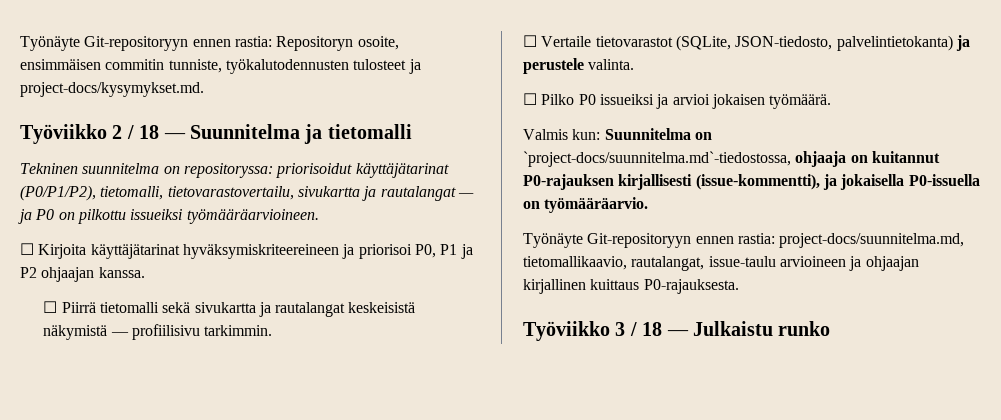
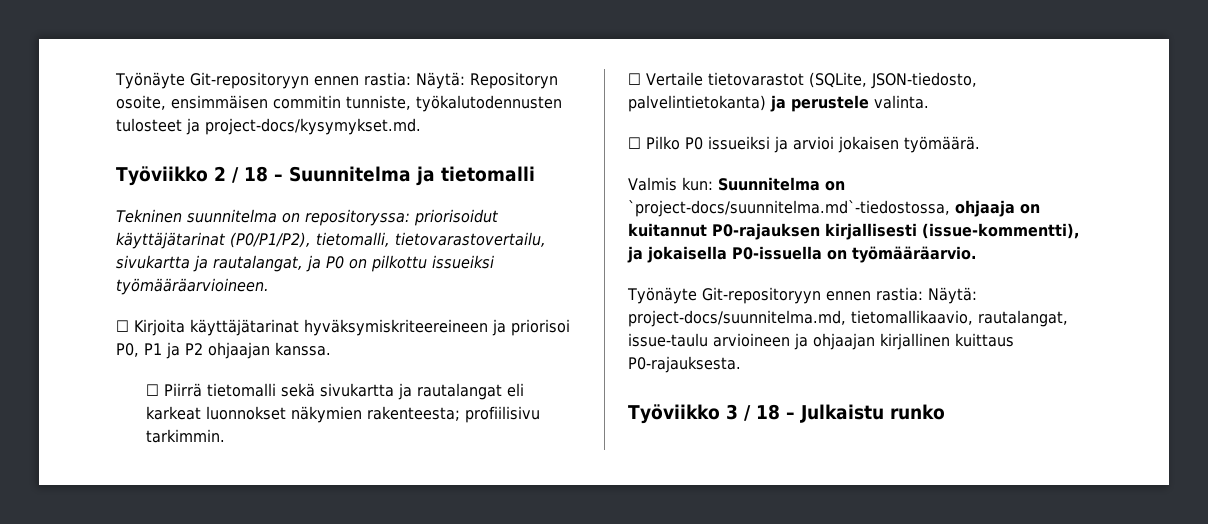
[20,36,272,51] Työnäyte Git-repositoryyn ennen rastia: -> [115,72,465,89] Työnäyte Git-repositoryyn ennen rastia: Näytä:
[163,133,186,139] — -> [273,174,283,181] –
[380,186,474,201] rautalangat — -> [213,255,303,272] rautalangat,
[348,302,416,313] [43,325,129,340] keskeisistä näkymistä — -> [506,383,524,397] [145,406,460,423] eli karkeat luonnokset näkymien rakenteesta;
(775, 238) none -> [927,287,977,304] Näytä:
[666,330,689,336] — -> [785,412,795,419] –

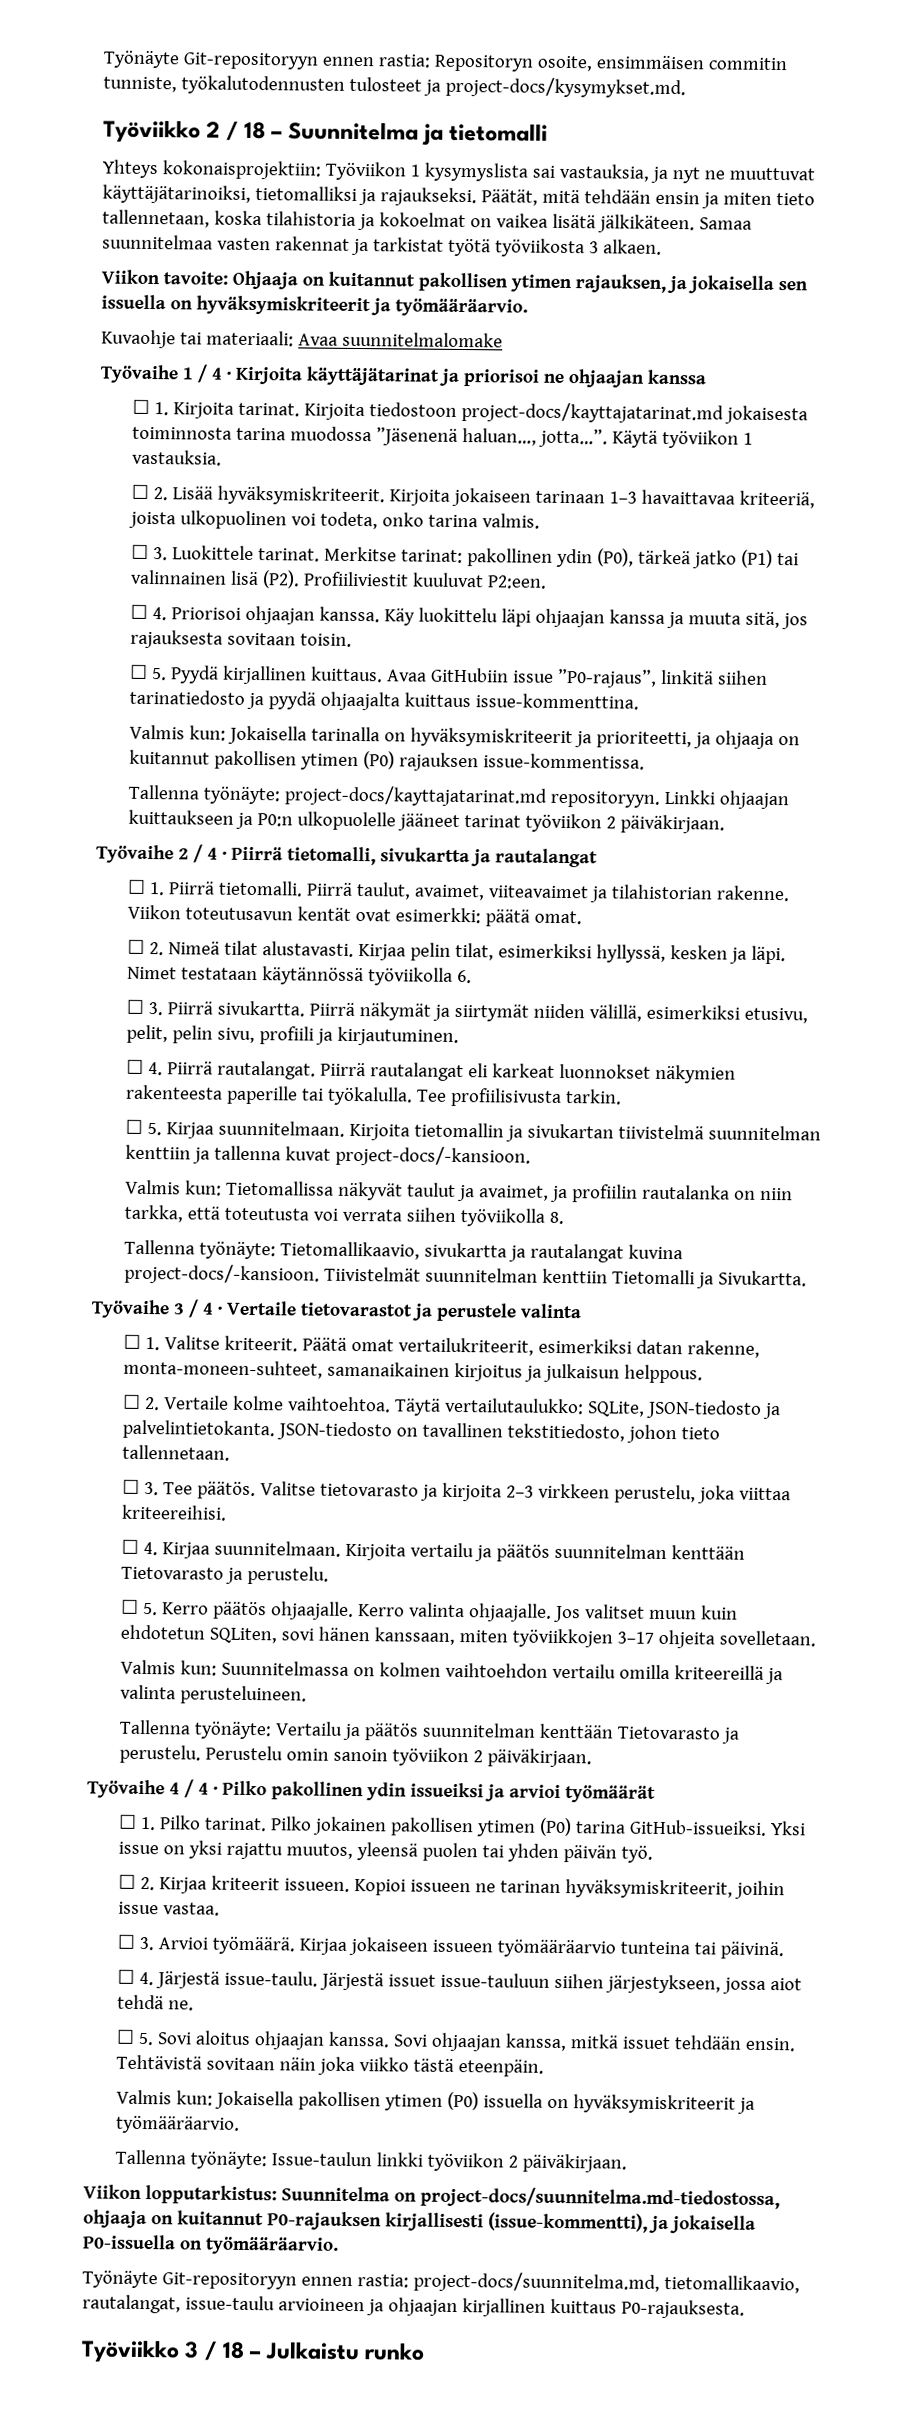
[115,72,465,89] Työnäyte Git-repositoryyn ennen rastia: Näytä: -> [103,50,431,70] Työnäyte Git-repositoryyn ennen rastia:
[116,209,499,226] [116,232,546,249] [116,255,494,272] [116,278,269,295] [116,319,570,336] [116,342,331,359] [145,383,412,400] Tekninen suunnitelma on repositoryssa: priorisoidut käyttäjätarinat (P0/P1/P2), tietomalli, tietovarastovertailu, sivukartta ja rautalangat, ja P0 on pilkottu issueiksi työmääräarvioineen. // ☐ Kirjoita käyttäjätarinat hyväksymiskriteereineen ja priorisoi P0, P1 ja P2 ohjaajan kanssa. // ☐ Piirrä tietomalli sekä sivukartta ja -> [102,159,815,184] [102,184,815,209] [102,209,752,234] [102,234,662,258] [101,269,808,294] [101,294,528,317] [101,329,503,349] [100,364,707,388] [131,399,808,425] [131,426,753,449] [131,449,222,466] [130,484,815,509] [127,510,540,530] [130,544,799,569] [129,569,547,589] [129,604,808,630] [129,629,352,649] [129,664,768,688] [128,689,639,711] [128,724,800,749] [128,749,645,772] [127,784,789,810] [127,809,725,834] [96,844,598,868] [126,879,790,903] [126,904,582,927] [126,939,786,965] [126,966,472,986] [125,999,808,1024] [125,1024,459,1046] [125,1059,366,1080] Yhteys kokonaisprojektiin: Työviikon 1 kysymyslista sai vastauksia, ja nyt ne muuttuvat käyttäjätarinoiksi, tietomalliksi ja rajaukseksi. Päätät, mitä tehdään ensin ja miten tieto tallennetaan, koska tilahistoria ja kokoelmat on vaikea lisätä jälkikäteen. Samaa suunnitelmaa vasten rakennat ja tarkistat työtä työviikosta 3 alkaen. // Viikon tavoite: Ohjaaja on kuitannut pakollisen ytimen rajauksen, ja jokaisella sen issuella on hyväksymiskriteerit ja työmääräarvio. // Kuvaohje tai materiaali: Avaa suunnitelmalomake // Työvaihe 1 / 4 · Kirjoita käyttäjätarinat ja priorisoi ne ohjaajan kanssa // ☐ 1. Kirjoita tarinat. Kirjoita tiedostoon project-docs/kayttajatarinat.md jokaisesta toiminnosta tarina muodossa ”Jäsenenä haluan…, jotta…”. Käytä työviikon 1 vastauksia. // ☐ 2. Lisää hyväksymiskriteerit. Kirjoita jokaiseen tarinaan 1–3 havaittavaa kriteeriä, joista ulkopuolinen voi todeta, onko tarina valmis. // ☐ 3. Luokittele tarinat. Merkitse tarinat: pakollinen ydin (P0), tärkeä jatko (P1) tai valinnainen lisä (P2). Profiiliviestit kuuluvat P2:een. // ☐ 4. Priorisoi ohjaajan kanssa. Käy luokittelu läpi ohjaajan kanssa ja muuta sitä, jos rajauksesta sovitaan toisin. // ☐ 5. Pyydä kirjallinen kuittaus. Avaa GitHubiin issue ”P0-rajaus”, linkitä siihen tarinatiedosto ja pyydä ohjaajalta kuittaus issue-kommenttina. // Valmis kun: Jokaisella tarinalla on hyväksymiskriteerit ja prioriteetti, ja ohjaaja on kuitannut pakollisen ytimen (P0) rajauksen issue-kommentissa. // Tallenna työnäyte: project-docs/kayttajatarinat.md repositoryyn. Linkki ohjaajan kuittaukseen ja P0:n ulkopuolelle jääneet tarinat työviikon 2 päiväkirjaan. // Työvaihe 2 / 4 · Piirrä tietomalli, sivukartta ja rautalangat // ☐ 1. Piirrä tietomalli. Piirrä taulut, avaimet, viiteavaimet ja tilahistorian rakenne. Viikon toteutusavun kentät ovat esimerkki: päätä omat. // ☐ 2. Nimeä tilat alustavasti. Kirjaa pelin tilat, esimerkiksi hyllyssä, kesken ja läpi. Nimet testataan käytännössä työviikolla 6. // ☐ 3. Piirrä sivukartta. Piirrä näkymät ja siirtymät niiden välillä, esimerkiksi etusivu, pelit, pelin sivu, profiili ja kirjautuminen. // ☐ 4. Piirrä rautalangat. Piirrä
[366,406,540,423] [145,429,225,443] [628,72,977,89] [628,95,766,112] rakenteesta; profiilisivu tarkimmin. // ☐ Vertaile tietovarastot (SQLite, JSON-tiedosto, palvelintietokanta) -> [124,1084,622,1107] [124,1119,821,1142] [124,1144,531,1167] [124,1179,793,1203] [123,1204,564,1227] [123,1239,683,1263] [123,1263,807,1289] [91,1299,413,1319] rakenteesta paperille tai työkalulla. Tee profiilisivusta tarkin. // ☐ 5. Kirjaa suunnitelmaan. Kirjoita tietomallin ja sivukartan tiivistelmä suunnitelman kenttiin ja tallenna kuvat project-docs/-kansioon. // Valmis kun: Tietomallissa näkyvät taulut ja avaimet, ja profiilin rautalanka on niin tarkka, että toteutusta voi verrata siihen työviikolla 8. // Tallenna työnäyte: Tietomallikaavio, sivukartta ja rautalangat kuvina project-docs/-kansioon. Tiivistelmät suunnitelman kenttiin Tietomalli ja Sivukartta. // Työvaihe 3 / 4 · Vertaile tietovarastot
[874,95,929,109] [628,136,980,153] [628,177,713,191] valinta. // ☐ Pilko P0 issueiksi ja arvioi jokaisen työmäärä. // Valmis kun: -> [519,1303,582,1319] [122,1334,760,1358] [122,1359,703,1384] [122,1394,781,1420] [121,1419,720,1444] [121,1444,230,1461] [121,1479,791,1504] [120,1504,227,1521] [120,1539,745,1562] [120,1565,329,1585] [120,1599,738,1623] [119,1624,816,1649] [119,1659,783,1685] [119,1684,307,1705] [118,1719,739,1744] [118,1744,592,1768] [87,1779,656,1803] [117,1814,806,1837] [117,1840,653,1863] [117,1874,785,1900] [117,1901,220,1916] [116,1934,784,1960] [116,1969,802,1994] [116,1994,194,2011] [115,2029,796,2052] [115,2054,544,2077] [115,2089,755,2114] [115,2115,240,2134] [114,2149,627,2173] [83,2184,277,2205] valinta // ☐ 1. Valitse kriteerit. Päätä omat vertailukriteerit, esimerkiksi datan rakenne, monta-moneen-suhteet, samanaikainen kirjoitus ja julkaisun helppous. // ☐ 2. Vertaile kolme vaihtoehtoa. Täytä vertailutaulukko: SQLite, JSON-tiedosto ja palvelintietokanta. JSON-tiedosto on tavallinen tekstitiedosto, johon tieto tallennetaan. // ☐ 3. Tee päätös. Valitse tietovarasto ja kirjoita 2–3 virkkeen perustelu, joka viittaa kriteereihisi. // ☐ 4. Kirjaa suunnitelmaan. Kirjoita vertailu ja päätös suunnitelman kenttään Tietovarasto ja perustelu. // ☐ 5. Kerro päätös ohjaajalle. Kerro valinta ohjaajalle. Jos valitset muun kuin ehdotetun SQLiten, sovi hänen kanssaan, miten työviikkojen 3–17 ohjeita sovelletaan. // Valmis kun: Suunnitelmassa on kolmen vaihtoehdon vertailu omilla kriteereillä ja valinta perusteluineen. // Tallenna työnäyte: Vertailu ja päätös suunnitelman kenttään Tietovarasto ja perustelu. Perustelu omin sanoin työviikon 2 päiväkirjaan. // Työvaihe 4 / 4 · Pilko pakollinen ydin issueiksi ja arvioi työmäärät // ☐ 1. Pilko tarinat. Pilko jokainen pakollisen ytimen (P0) tarina GitHub-issueiksi. Yksi issue on yksi rajattu muutos, yleensä puolen tai yhden päivän työ. // ☐ 2. Kirjaa kriteerit issueen. Kopioi issueen ne tarinan hyväksymiskriteerit, joihin issue vastaa. // ☐ 3. Arvioi työmäärä. Kirjaa jokaiseen issueen työmääräarvio tunteina tai päivinä. // ☐ 4. Järjestä issue-taulu. Järjestä issuet issue-tauluun siihen järjestykseen, jossa aiot tehdä ne. // ☐ 5. Sovi aloitus ohjaajan kanssa. Sovi ohjaajan kanssa, mitkä issuet tehdään ensin. Tehtävistä sovitaan näin joka viikko tästä eteenpäin. // Valmis kun: Jokaisella pakollisen ytimen (P0) issuella on hyväksymiskriteerit ja työmääräarvio. // Tallenna työnäyte: Issue-taulun linkki työviikon 2 päiväkirjaan. // Viikon lopputarkistus:
[628,200,950,217] `project-docs/suunnitelma.md`-tiedostossa, -> [419,2186,780,2210] project-docs/suunnitelma.md-tiedostossa,
[927,287,977,304] Näytä: -> (409, 2281) none

